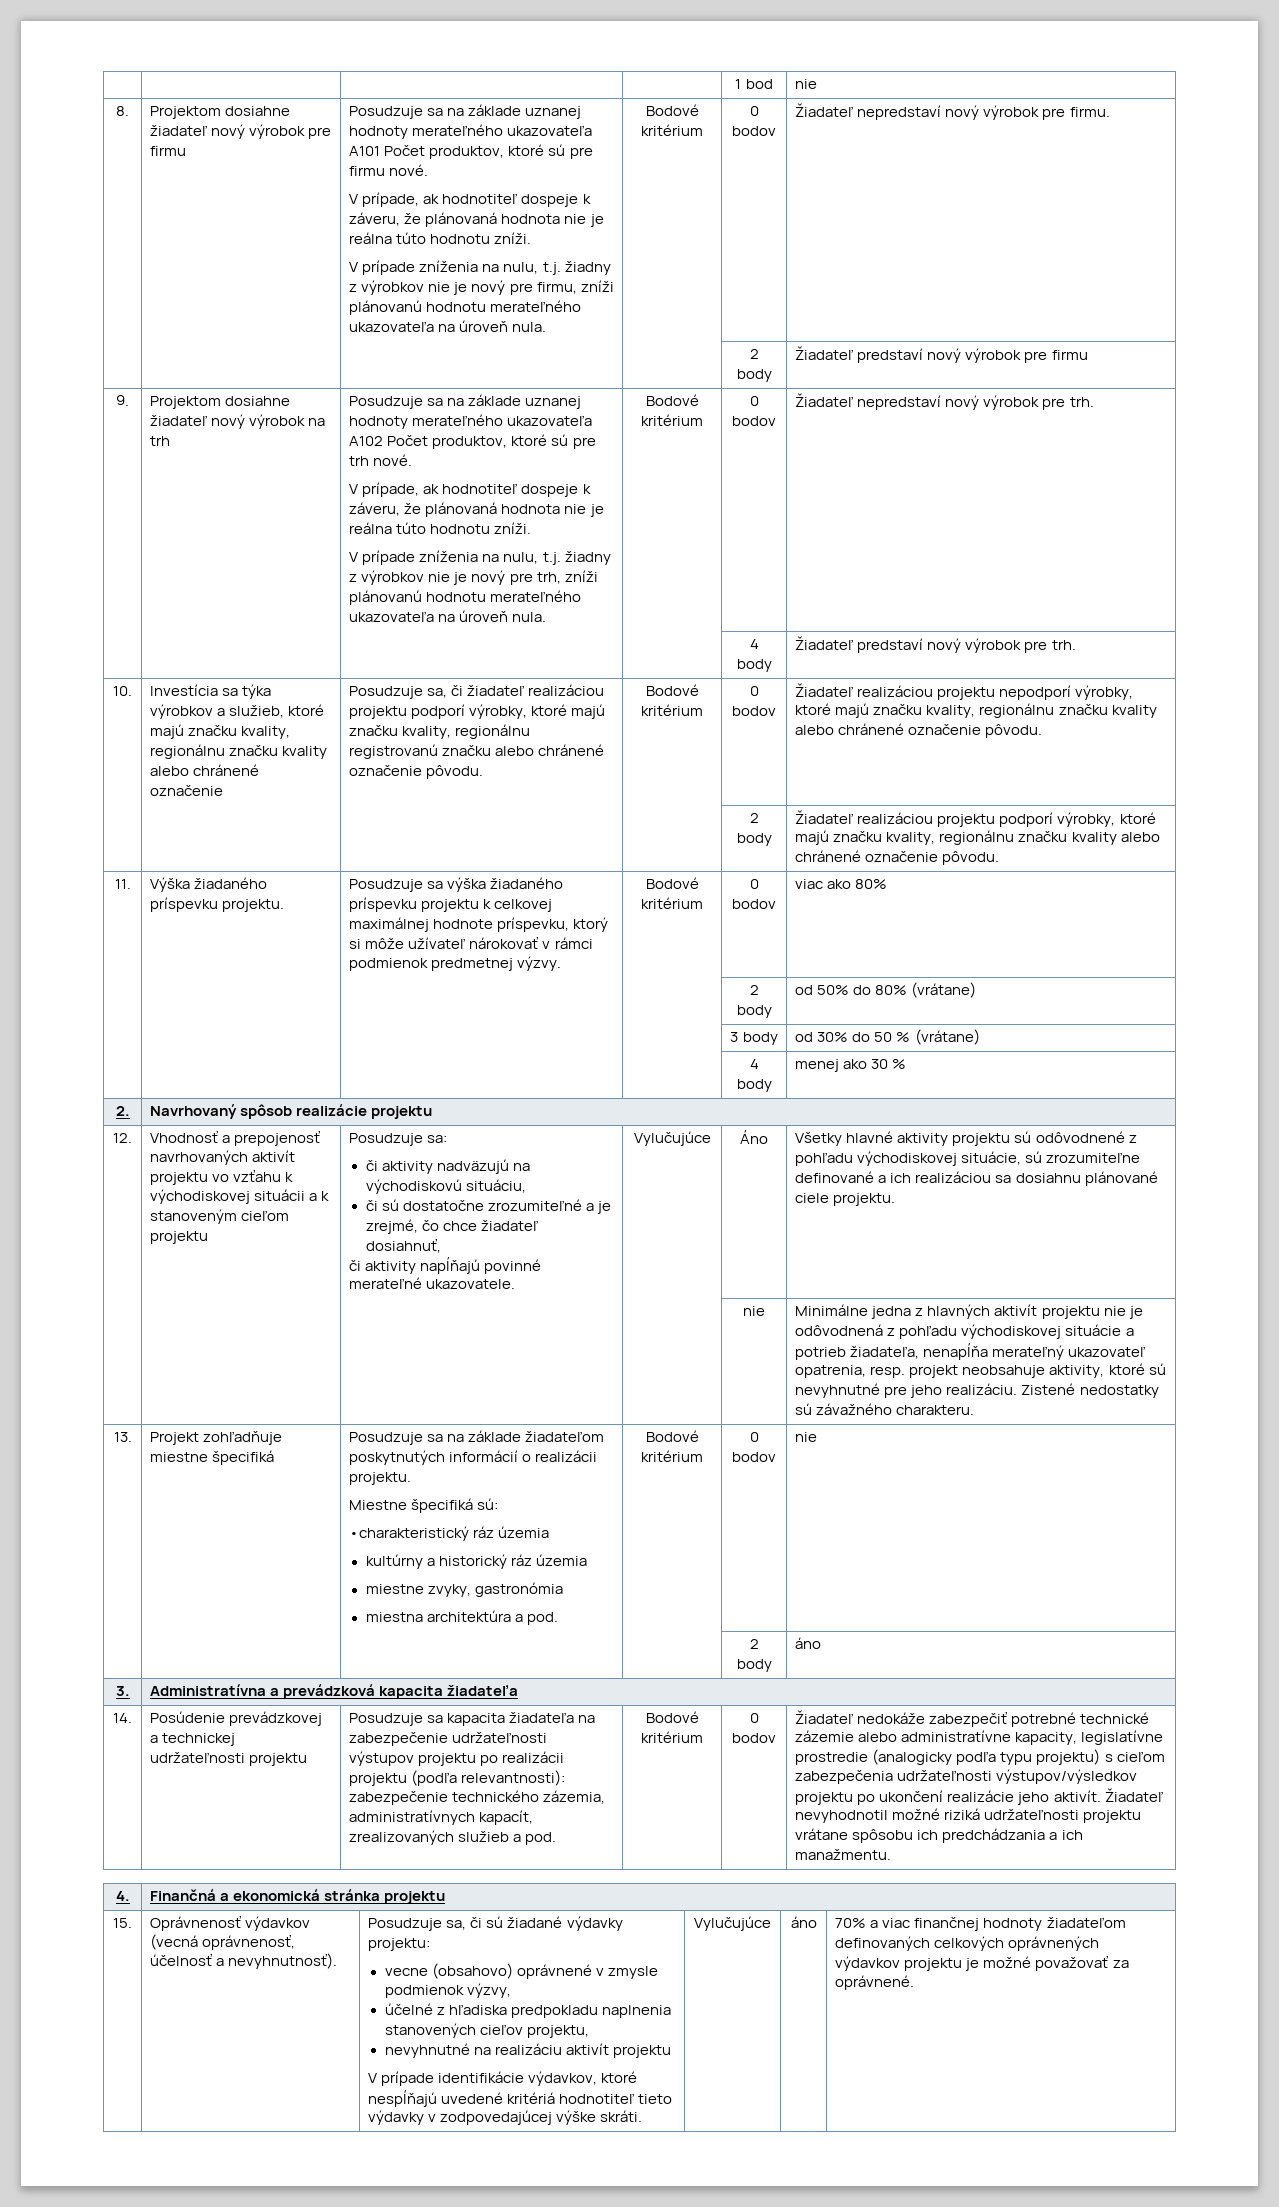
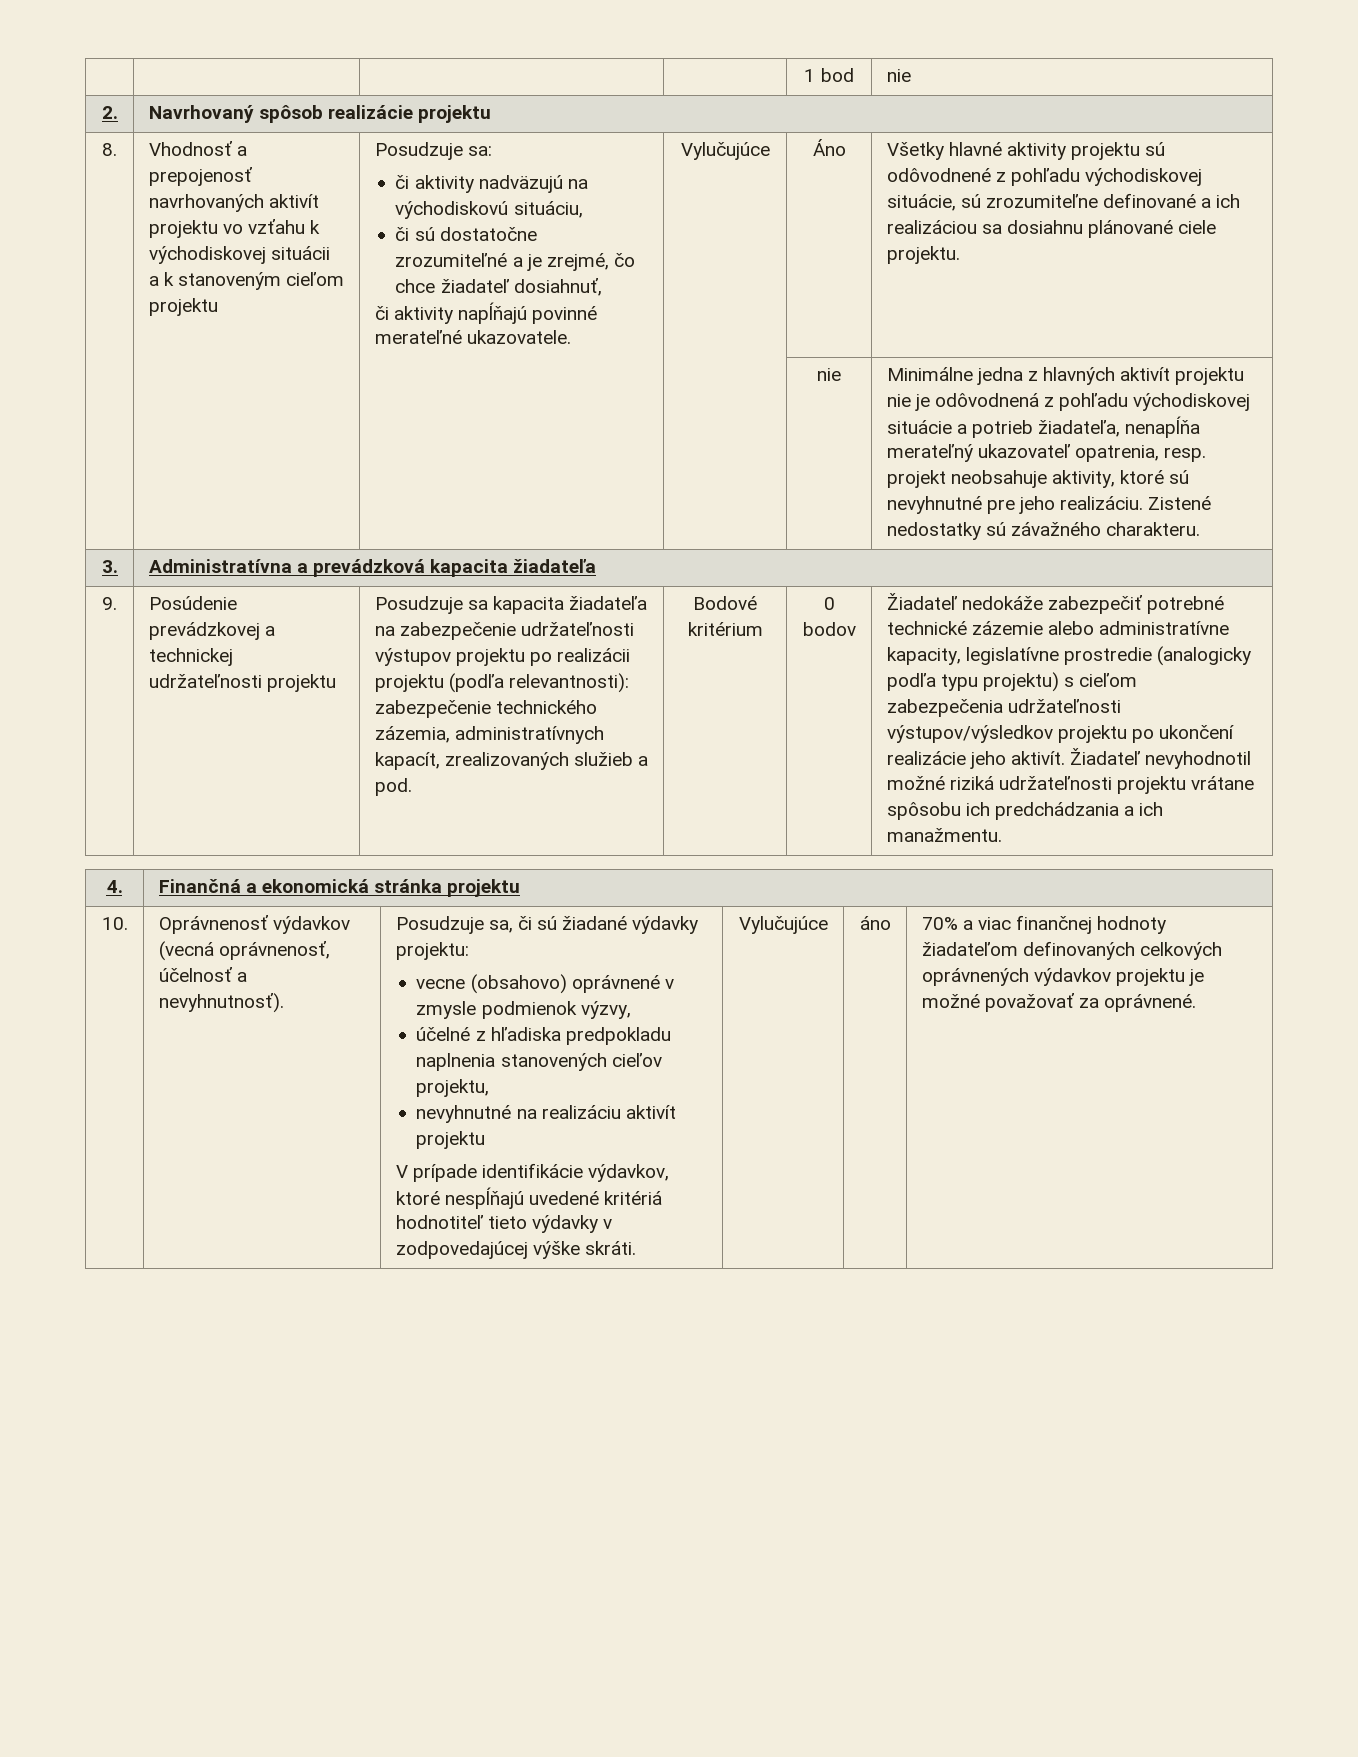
[116,106,129,116] [150,106,291,119] [150,124,332,139] [150,146,187,156] [349,104,582,119] [349,124,593,139] [349,144,593,159] [349,164,429,176] [349,192,591,207] [349,212,604,227] [349,232,532,244] [349,260,611,275] [349,280,614,295] [349,300,582,315] [349,320,547,332] [645,104,699,116] [641,124,703,136] [749,106,759,116] [732,126,776,136] [795,103,1110,120] [749,349,759,359] [736,369,772,382] [795,346,1088,363] [116,395,129,406] [150,396,291,409] [150,414,326,429] [150,436,171,446] [349,394,582,409] [349,414,593,429] [349,434,596,449] [349,454,413,466] [349,482,591,497] [349,502,604,517] [349,522,532,534] [349,550,611,565] [349,570,598,585] [349,590,582,605] [349,610,547,622] [645,394,699,406] [641,414,703,426] [749,396,759,406] [732,416,776,426] [795,393,1094,410] [749,639,759,649] [736,659,772,672] [795,636,1076,653] [113,686,132,696] [150,684,272,699] [150,704,325,719] [150,724,291,739] [150,744,328,759] [150,764,260,776] [150,785,224,796] [349,684,605,699] [349,704,606,719] [349,724,531,739] [349,744,605,759] [349,765,484,779] [645,684,699,696] [641,704,703,716] [749,686,759,696] [732,706,776,716] [795,683,1134,700] [795,703,1157,718] [795,723,1043,738] [749,813,759,823] [736,833,772,846] [795,810,1156,827] [795,830,1160,845] [795,850,1000,865] [114,879,131,889] [150,877,268,892] [150,897,285,912] [349,877,564,892] [349,897,553,912] [349,917,609,932] [349,936,593,949] [349,956,562,971] [645,877,699,889] [641,897,703,909] [749,879,759,889] [732,899,776,909] [795,879,888,889] [749,985,759,995] [736,1005,772,1018] [795,982,977,998] [730,1032,778,1045] [795,1029,980,1045] [749,1059,759,1069] [736,1079,772,1092] [795,1059,907,1072] // 8. | Projektom dosiahne žiadateľ nový výrobok pre firmu | Posudzuje sa na základe uznanej hodnoty merateľného ukazovateľa A101 Počet produktov, ktoré sú pre firmu nové. // V prípade, ak hodnotiteľ dospeje k záveru, že plánovaná hodnota nie je reálna túto hodnotu zníži. // V prípade zníženia na nulu, t.j. žiadny z výrobkov nie je nový pre firmu, zníži plánovanú hodnotu merateľného ukazovateľa na úroveň nula. | Bodové kritérium | 0 bodov | Žiadateľ nepredstaví nový výrobok pre firmu. // | | | | 2 body | Žiadateľ predstaví nový výrobok pre firmu // 9. | Projektom dosiahne žiadateľ nový výrobok na trh | Posudzuje sa na základe uznanej hodnoty merateľného ukazovateľa A102 Počet produktov, ktoré sú pre trh nové. // V prípade, ak hodnotiteľ dospeje k záveru, že plánovaná hodnota nie je reálna túto hodnotu zníži. // V prípade zníženia na nulu, t.j. žiadny z výrobkov nie je nový pre trh, zníži plánovanú hodnotu merateľného ukazovateľa na úroveň nula. | Bodové kritérium | 0 bodov | Žiadateľ nepredstaví nový výrobok pre trh. // | | | | 4 body | Žiadateľ predstaví nový výrobok pre trh. // 10. | Investícia sa týka výrobkov a služieb, ktoré majú značku kvality, regionálnu značku kvality alebo chránené označenie | Posudzuje sa, či žiadateľ realizáciou projektu podporí výrobky, ktoré majú značku kvality, regionálnu registrovanú značku alebo chránené označenie pôvodu. | Bodové kritérium | 0 bodov | Žiadateľ realizáciou projektu nepodporí výrobky, ktoré majú značku kvality, regionálnu značku kvality alebo chránené označenie pôvodu. // | | | | 2 body | Žiadateľ realizáciou projektu podporí výrobky, ktoré majú značku kvality, regionálnu značku kvality alebo chránené označenie pôvodu. // 11. | Výška žiadaného príspevku projektu. | Posudzuje sa výška žiadaného príspevku projektu k celkovej maximálnej hodnote príspevku, ktorý si môže užívateľ nárokovať v rámci podmienok predmetnej výzvy. | Bodové kritérium | 0 bodov | viac ako 80% // | | | | 2 body | od 50% do 80% (vrátane) // | | | | 3 body | od 30% do 50 % (vrátane) // | | | | 4 body | menej ako 30 % -> (911, 75) none
[113,1133,132,1143] 12. -> [102,143,117,156] 8.
[113,1432,132,1442] [150,1431,283,1445] [150,1450,275,1465] [349,1430,605,1445] [349,1450,598,1465] [349,1472,412,1485] [349,1498,499,1513] [349,1526,550,1541] [365,1554,587,1569] [365,1582,563,1597] [365,1610,558,1625] [645,1430,699,1442] [641,1450,703,1462] [749,1432,759,1442] [732,1452,776,1462] [795,1432,818,1442] [749,1639,759,1649] [736,1659,772,1672] [795,1637,822,1649] // 13. | Projekt zohľadňuje miestne špecifiká | Posudzuje sa na základe žiadateľom poskytnutých informácií o realizácii projektu. // Miestne špecifiká sú: // •charakteristický ráz územia // kultúrny a historický ráz územia // miestne zvyky, gastronómia // miestna architektúra a pod. | Bodové kritérium | 0 bodov | nie // | | | | 2 body | áno -> (1200, 529) none
[113,1713,132,1723] 14. -> [102,597,117,610] 9.
[113,1918,132,1928] 15. -> [101,917,128,930] 10.

